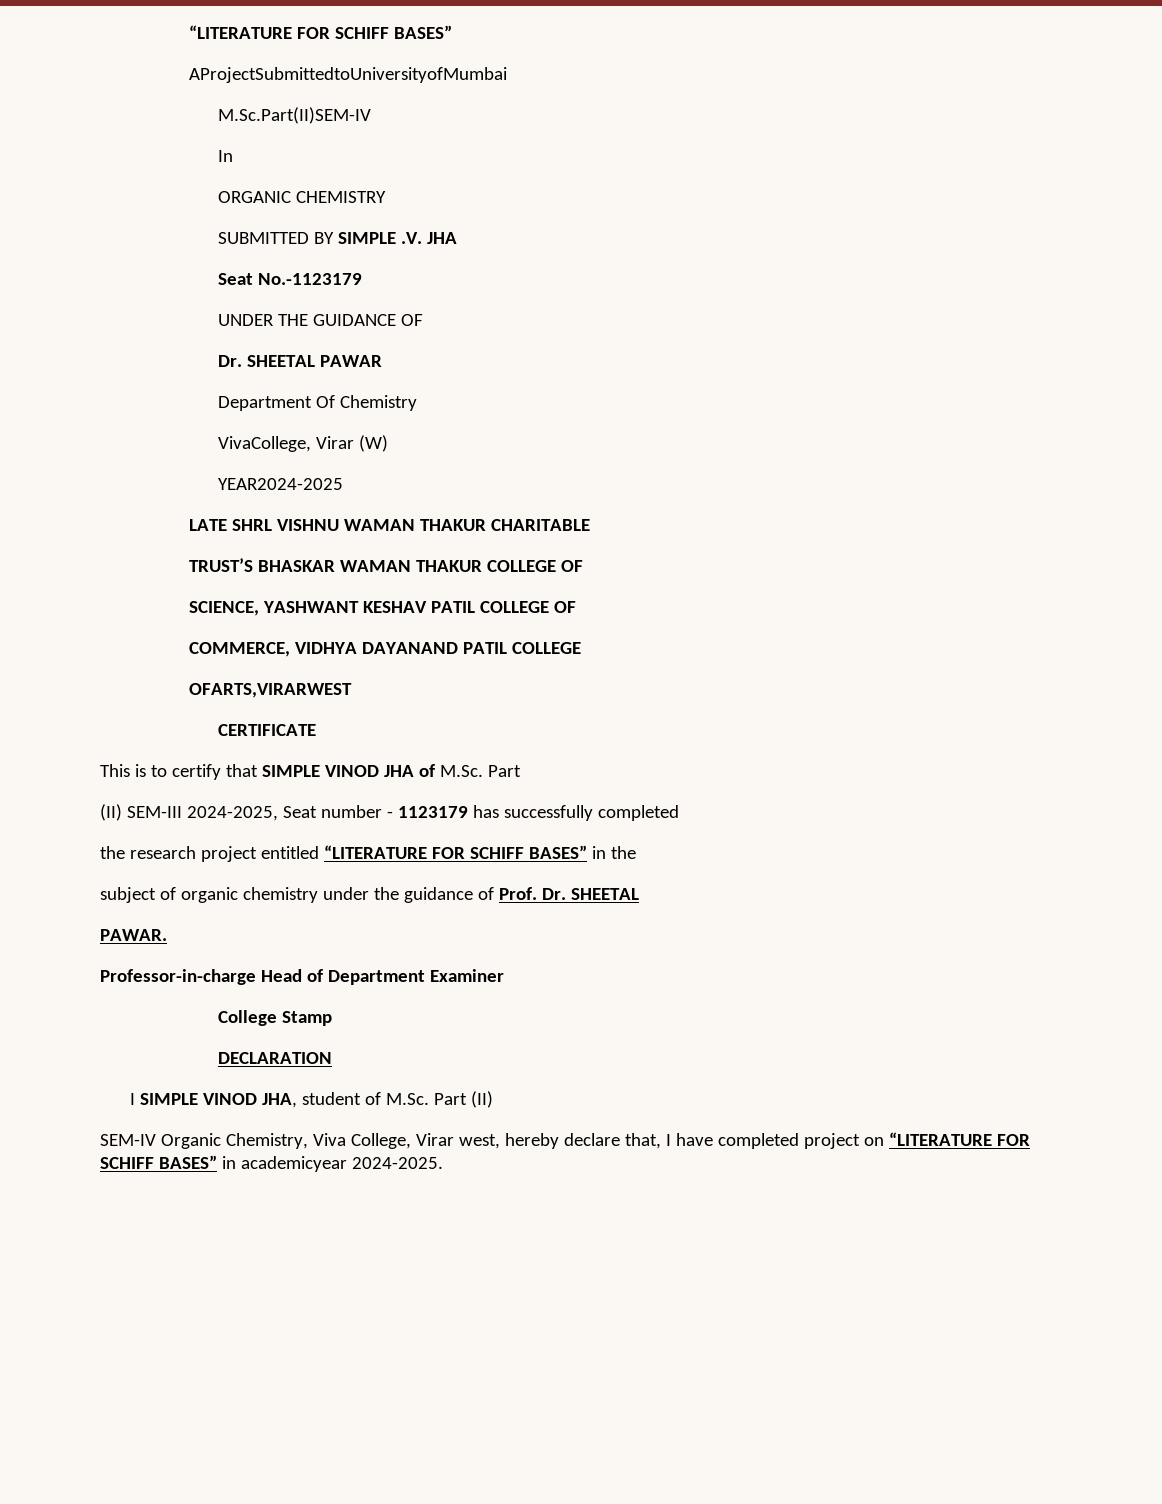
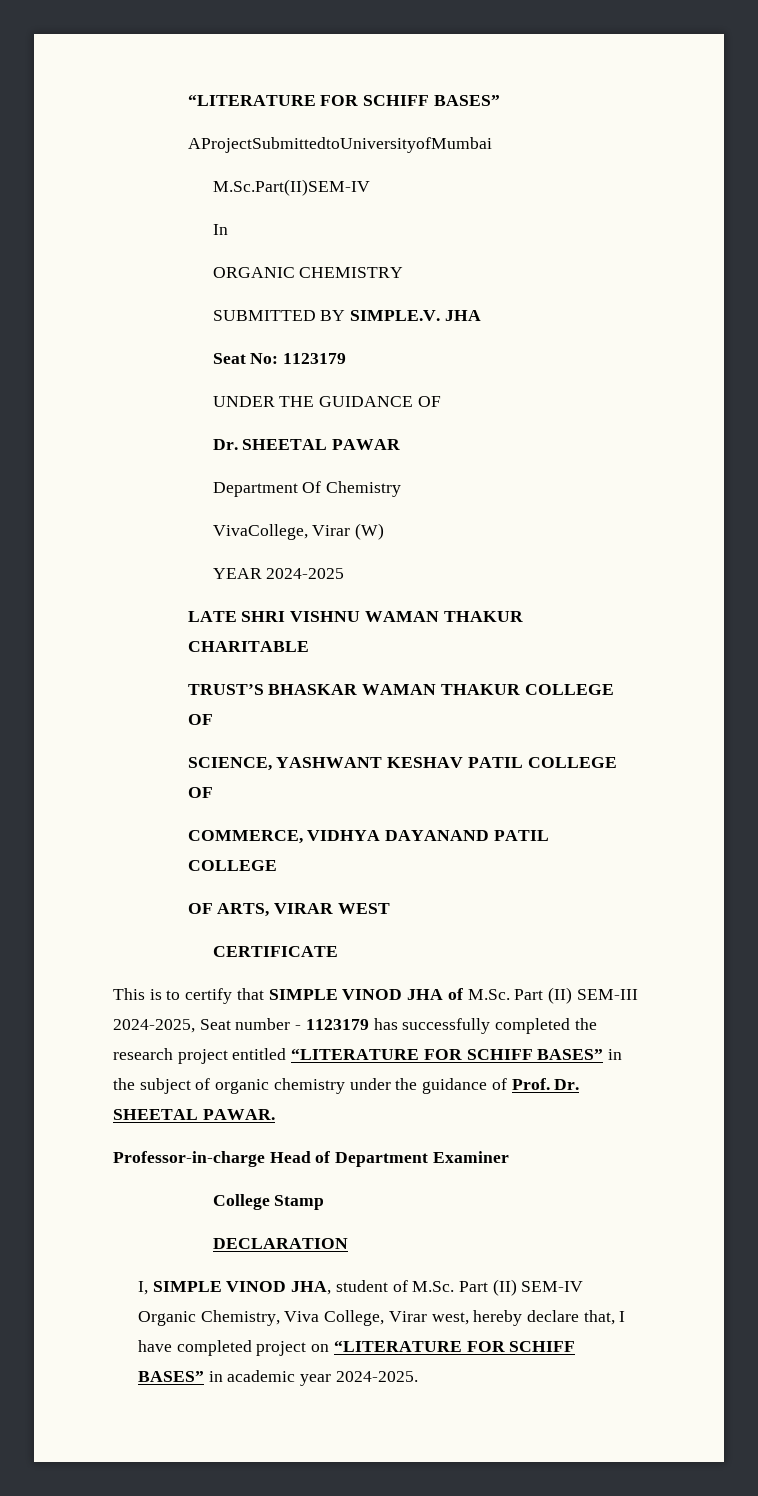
[338,232,423,244] SIMPLE .V. -> [350,310,441,321] SIMPLE.V.
[258,273,363,285] No.-1123179 -> [250,353,347,364] No: 1123179
[218,478,344,490] YEAR2024-2025 -> [212,568,345,579] YEAR 2024-2025
[231,519,272,531] SHRL -> [241,611,286,622] SHRI
[188,683,352,698] OFARTS,VIRARWEST -> [187,903,390,917] OF ARTS, VIRAR WEST
(521, 771) // -> (544, 994) none
(679, 813) // -> (571, 1026) none
(636, 852) // -> (135, 1084) none
(639, 894) // -> (198, 1114) none
[129,1093,135,1105] I -> [137,1281,148,1295] I,
(493, 1099) // -> (517, 1287) none
[240,1156,347,1172] academicyear -> [227,1370,332,1386] academic year

